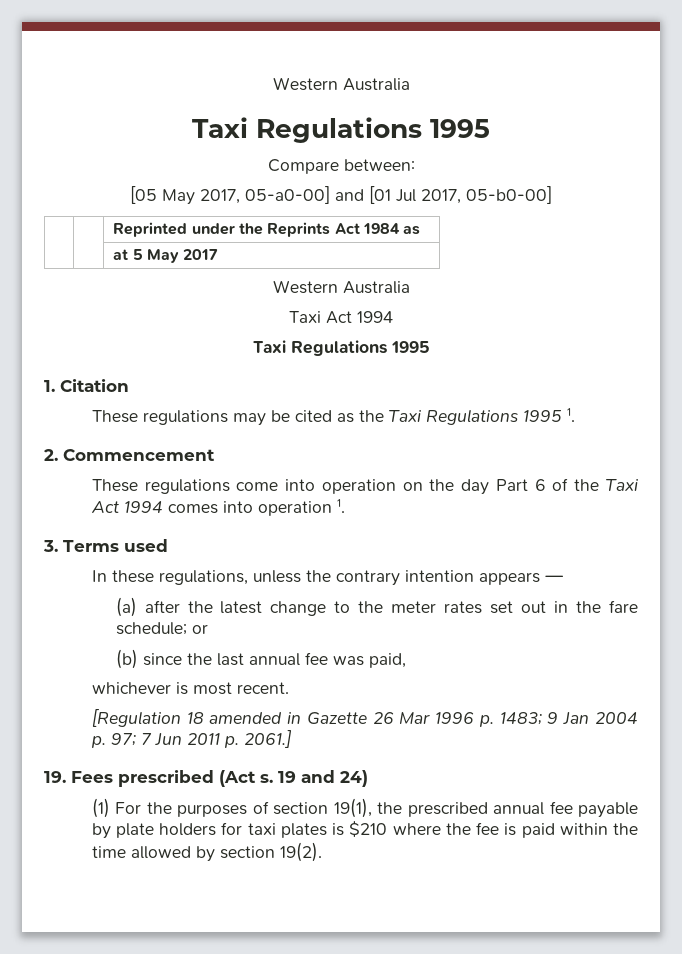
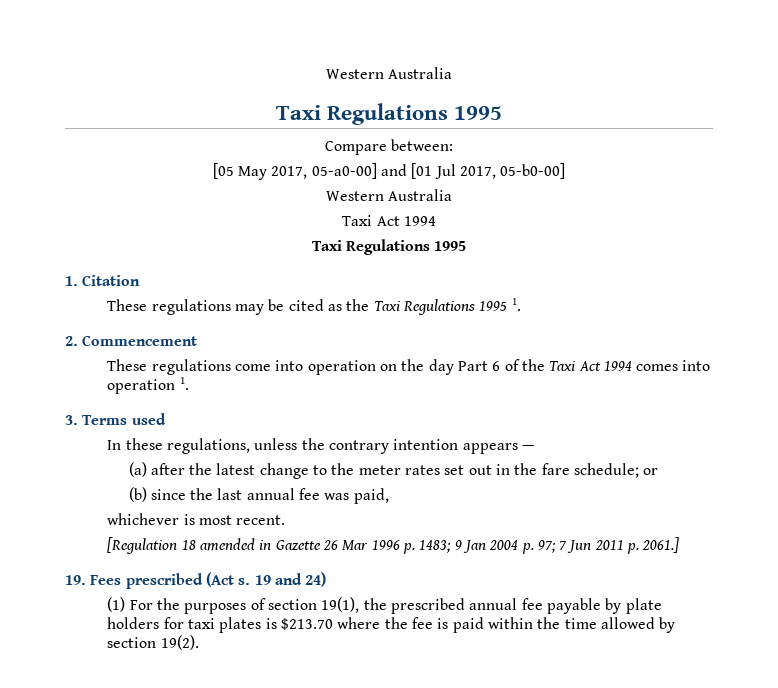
[113,222,421,237] [113,249,219,263] // | | Reprinted under the Reprints Act 1984 as // | | at 5 May 2017 -> (566, 171) none
[349,821,388,838] $210 -> [280,618,333,630] $213.70

